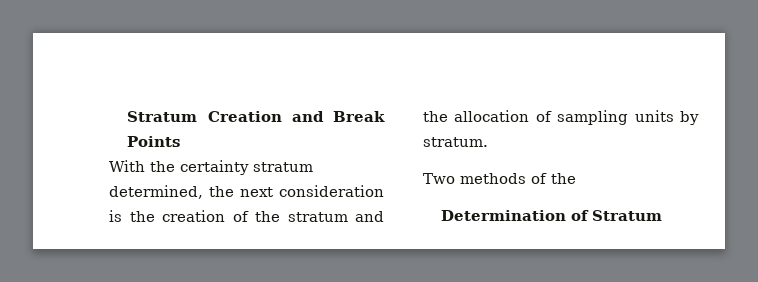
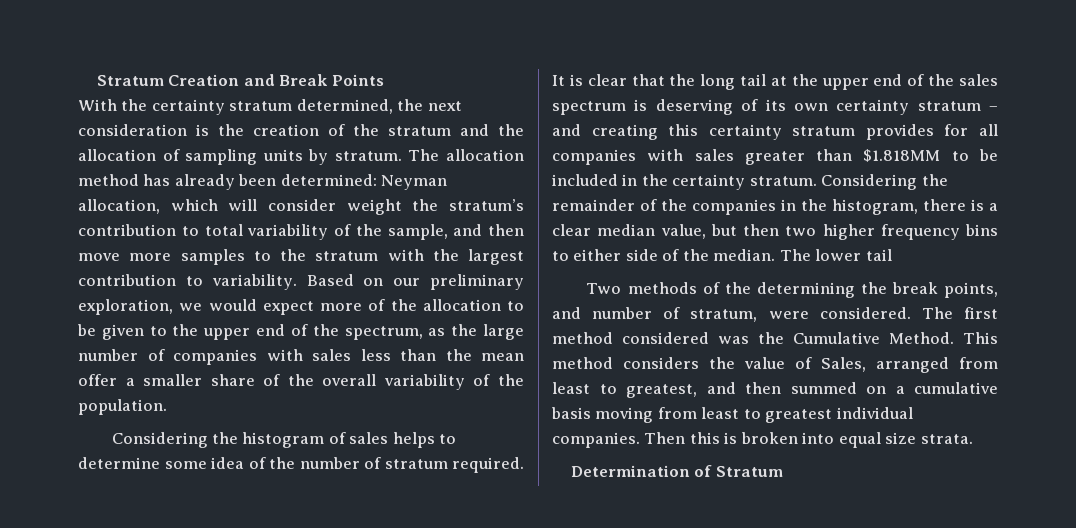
[423,173,576,184] // Two methods of the -> [408,149,524,161] [78,174,448,190] [78,199,524,215] [78,224,524,240] [78,249,524,265] [78,274,524,290] [78,299,524,315] [77,324,524,340] [78,349,524,365] [78,374,524,390] [78,399,167,415] [111,432,457,448] [78,457,524,473] [552,74,999,90] [552,99,998,115] [552,124,998,140] [552,149,998,165] [552,174,948,190] [552,199,998,215] [552,224,998,240] [552,249,892,261] [585,282,998,298] [552,307,998,322] [552,332,998,344] [552,357,998,373] [552,382,998,398] [551,407,913,423] [552,432,973,448] The allocation method has already been determined: Neyman allocation, which will consider weight the stratum’s contribution to total variability of the sample, and then move more samples to the stratum with the largest contribution to variability. Based on our preliminary exploration, we would expect more of the allocation to be given to the upper end of the spectrum, as the large number of companies with sales less than the mean offer a smaller share of the overall variability of the population. // Considering the histogram of sales helps to determine some idea of the number of stratum required. It is clear that the long tail at the upper end of the sales spectrum is deserving of its own certainty stratum – and creating this certainty stratum provides for all companies with sales greater than $1.818MM to be included in the certainty stratum. Considering the remainder of the companies in the histogram, there is a clear median value, but then two higher frequency bins to either side of the median. The lower tail // Two methods of the determining the break points, and number of stratum, were considered. The first method considered was the Cumulative Method. This method considers the value of Sales, arranged from least to greatest, and then summed on a cumulative basis moving from least to greatest individual companies. Then this is broken into equal size strata.

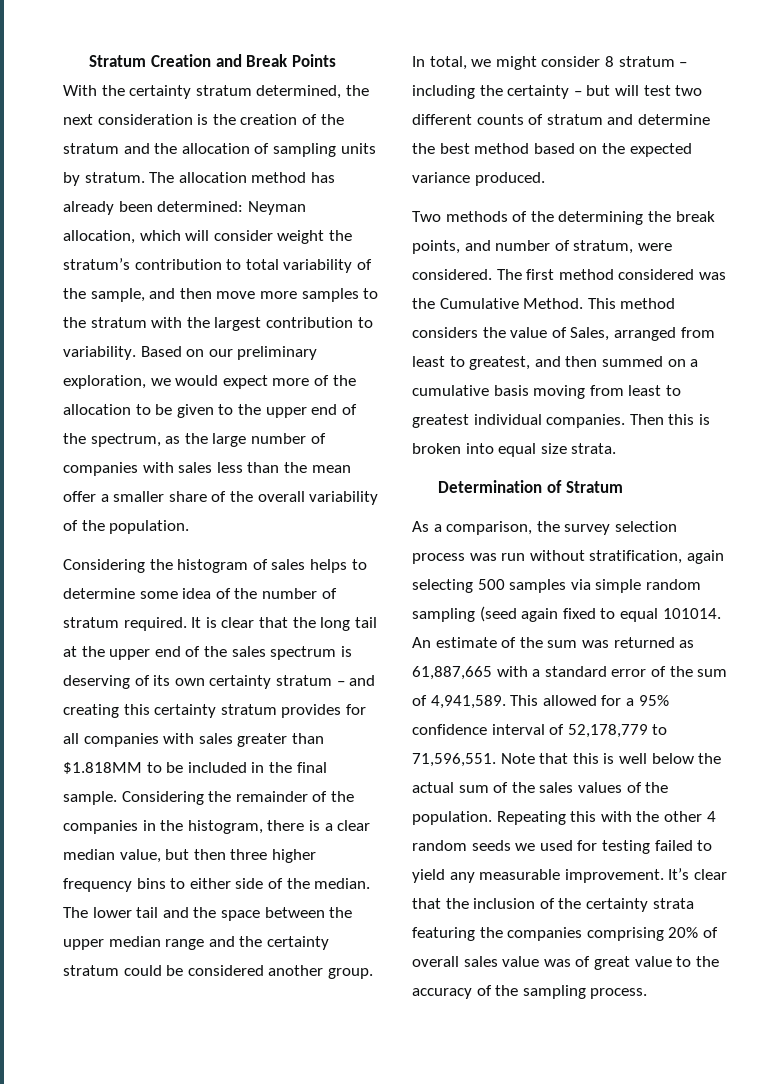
[672,174,817,190] certainty stratum. -> [296,762,327,773] [63,791,117,805] final sample.
[785,226,817,236] two -> [230,849,268,860] three
(892, 255) none -> [162,907,353,921] [63,936,329,950] [63,965,373,979] [412,56,688,70] [412,85,703,99] [412,114,710,125] [412,143,692,157] [412,172,545,186] and the space between the upper median range and the certainty stratum could be considered another group. In total, we might consider 8 stratum – including the certainty – but will test two different counts of stratum and determine the best method based on the expected variance produced.
(783, 471) none -> [412,521,677,535] [412,550,724,564] [412,579,701,593] [412,606,721,622] [412,637,695,648] [412,666,728,680] [412,695,669,709] [412,724,668,738] [412,753,722,767] [412,782,669,793] [412,811,716,825] [412,840,713,854] [412,868,727,883] [412,898,694,912] [412,927,718,941] [412,956,719,970] [412,985,648,999] // As a comparison, the survey selection process was run without stratification, again selecting 500 samples via simple random sampling (seed again fixed to equal 101014. An estimate of the sum was returned as 61,887,665 with a standard error of the sum of 4,941,589. This allowed for a 95% confidence interval of 52,178,779 to 71,596,551. Note that this is well below the actual sum of the sales values of the population. Repeating this with the other 4 random seeds we used for testing failed to yield any measurable improvement. It’s clear that the inclusion of the certainty strata featuring the companies comprising 20% of overall sales value was of great value to the accuracy of the sampling process.

